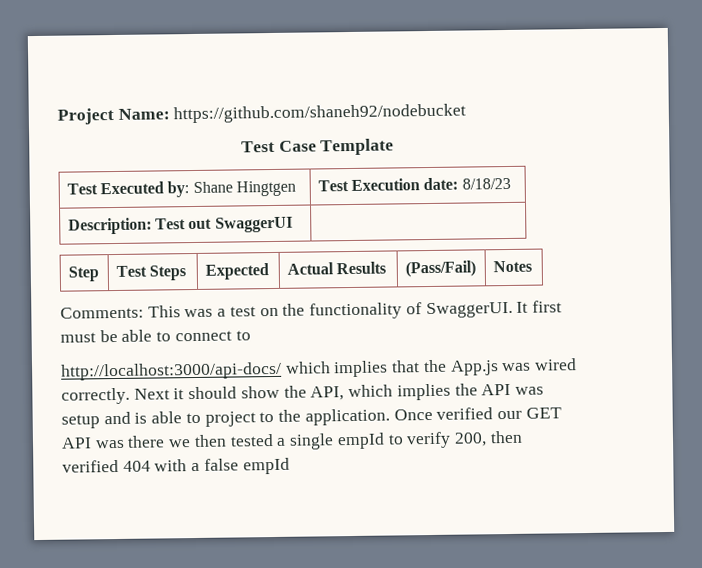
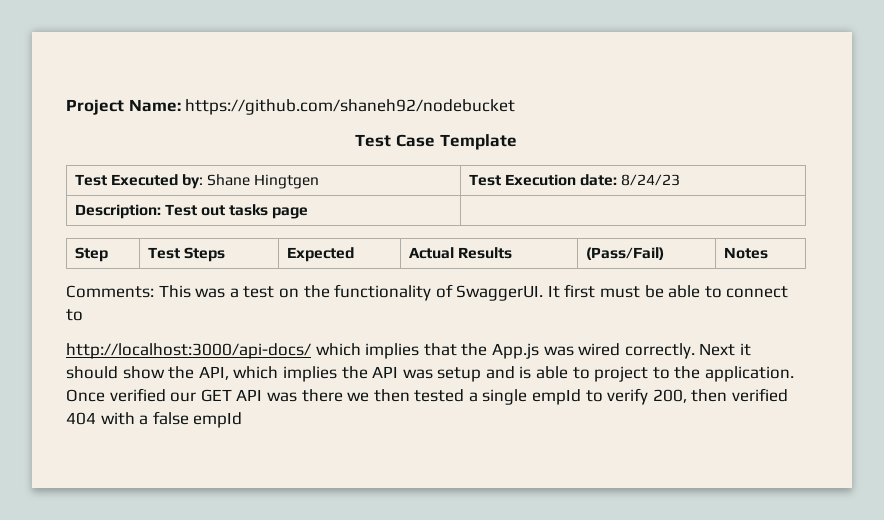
[461,177,511,190] 8/18/23 -> [621,174,681,186] 8/24/23
[214,216,293,233] SwaggerUI -> [229,204,309,219] tasks page

